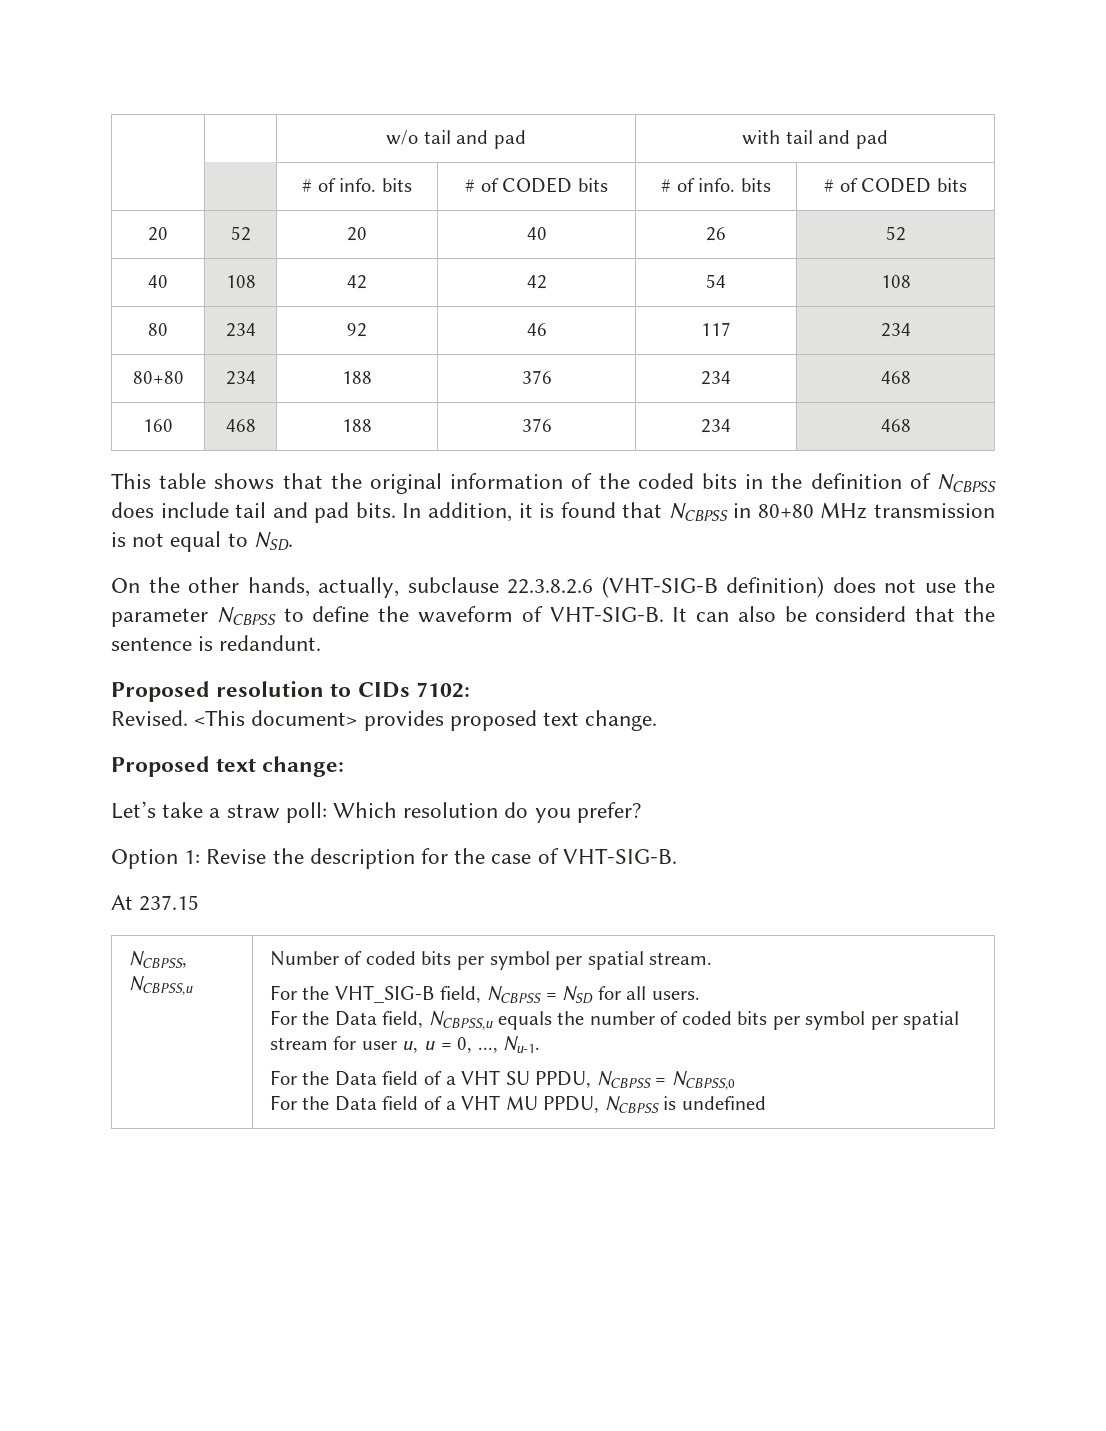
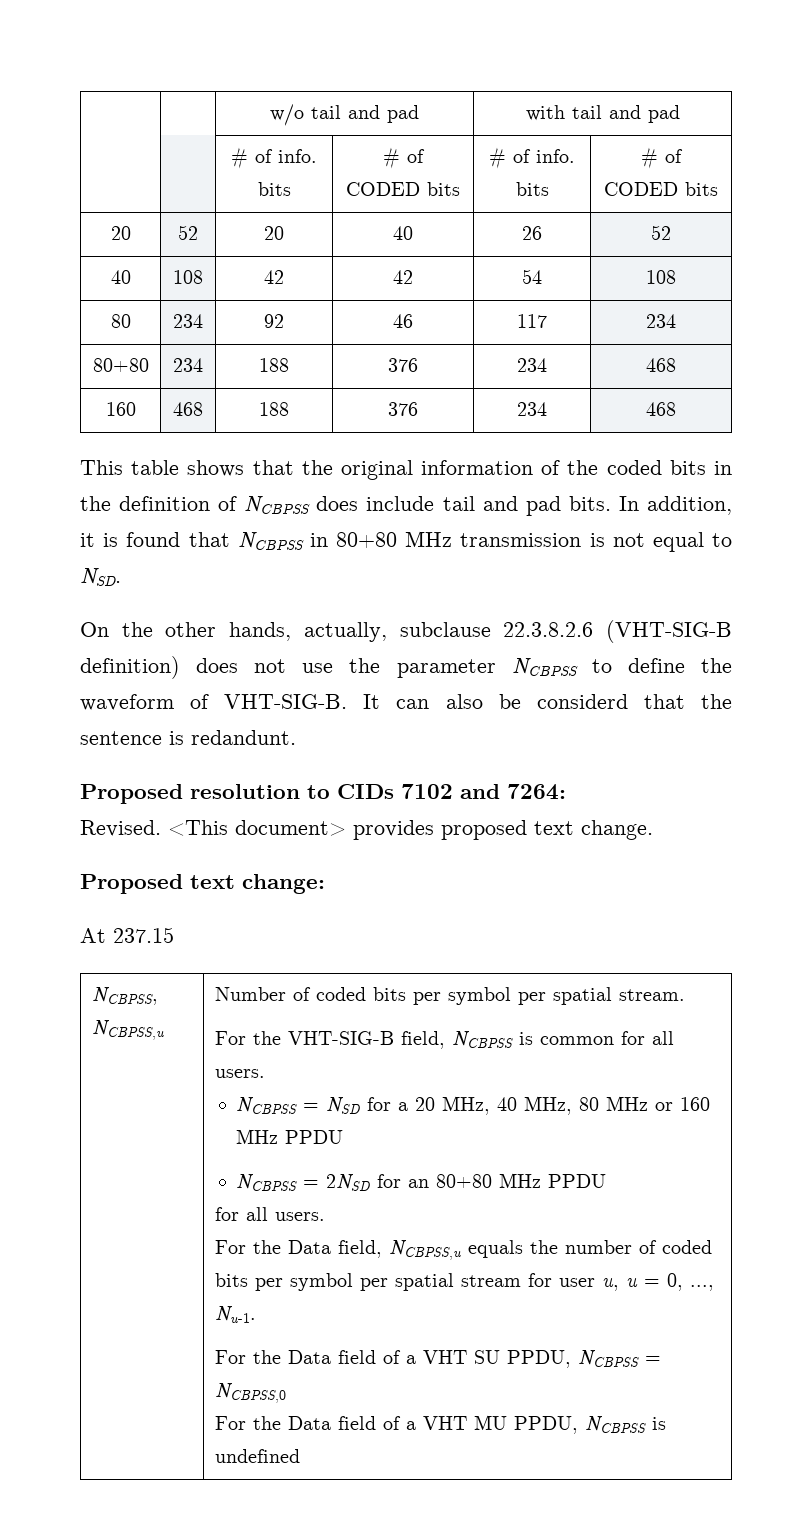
[415,682,470,698] 7102: -> [401,784,566,800] 7102 and 7264:
[111,801,641,823] [111,848,677,869] // Let’s take a straw poll: Which resolution do you prefer? // Option 1: Revise the description for the case of VHT-SIG-B. -> (325, 884) none
[334,985,435,1003] VHT_SIG-B -> [287,1031,394,1045] VHT-SIG-B
[545,986,594,1004] = NSD -> [518,1031,674,1045] [214,1069,265,1078] [236,1096,711,1115] [236,1129,344,1144] [236,1173,607,1191] is common for all users. // NCBPSS = NSD for a 20 MHz, 40 MHz, 80 MHz or 160 MHz PPDU // NCBPSS = 2NSD for an 80+80 MHz PPDU //

